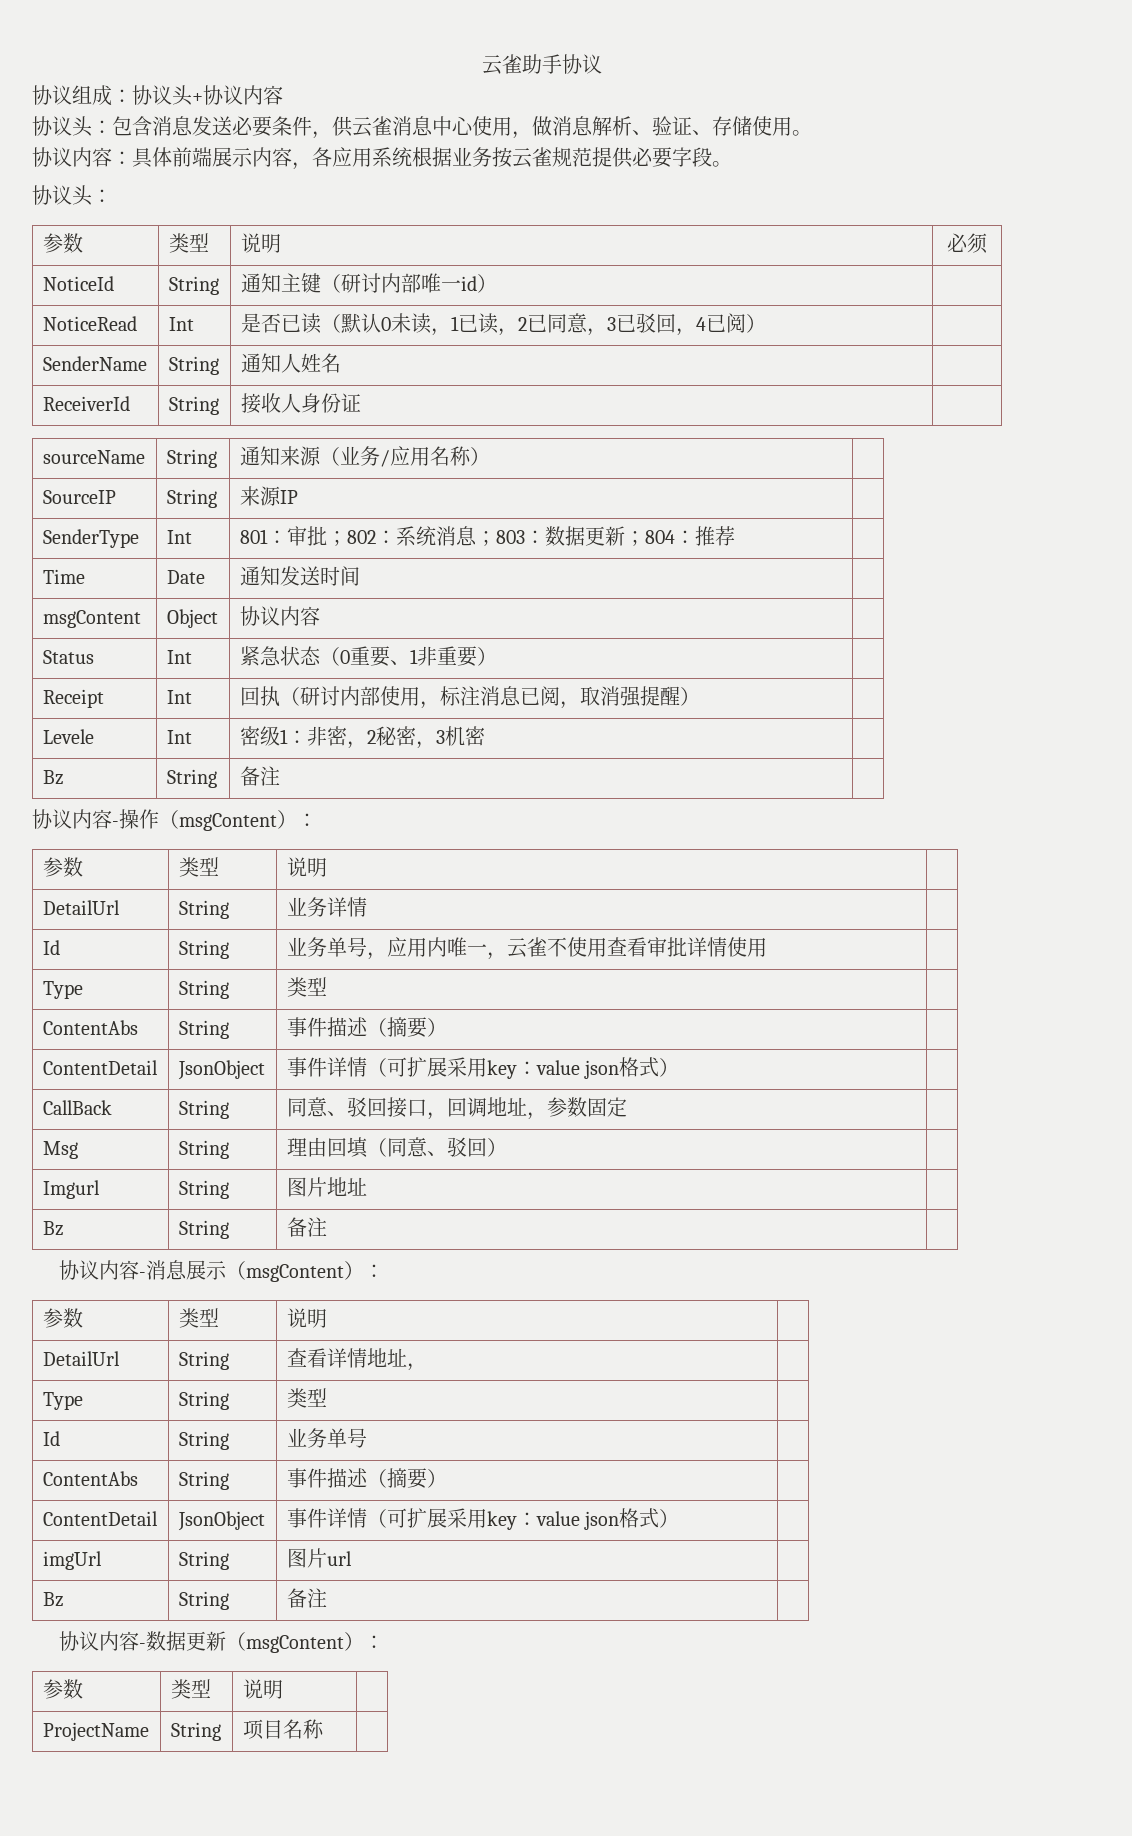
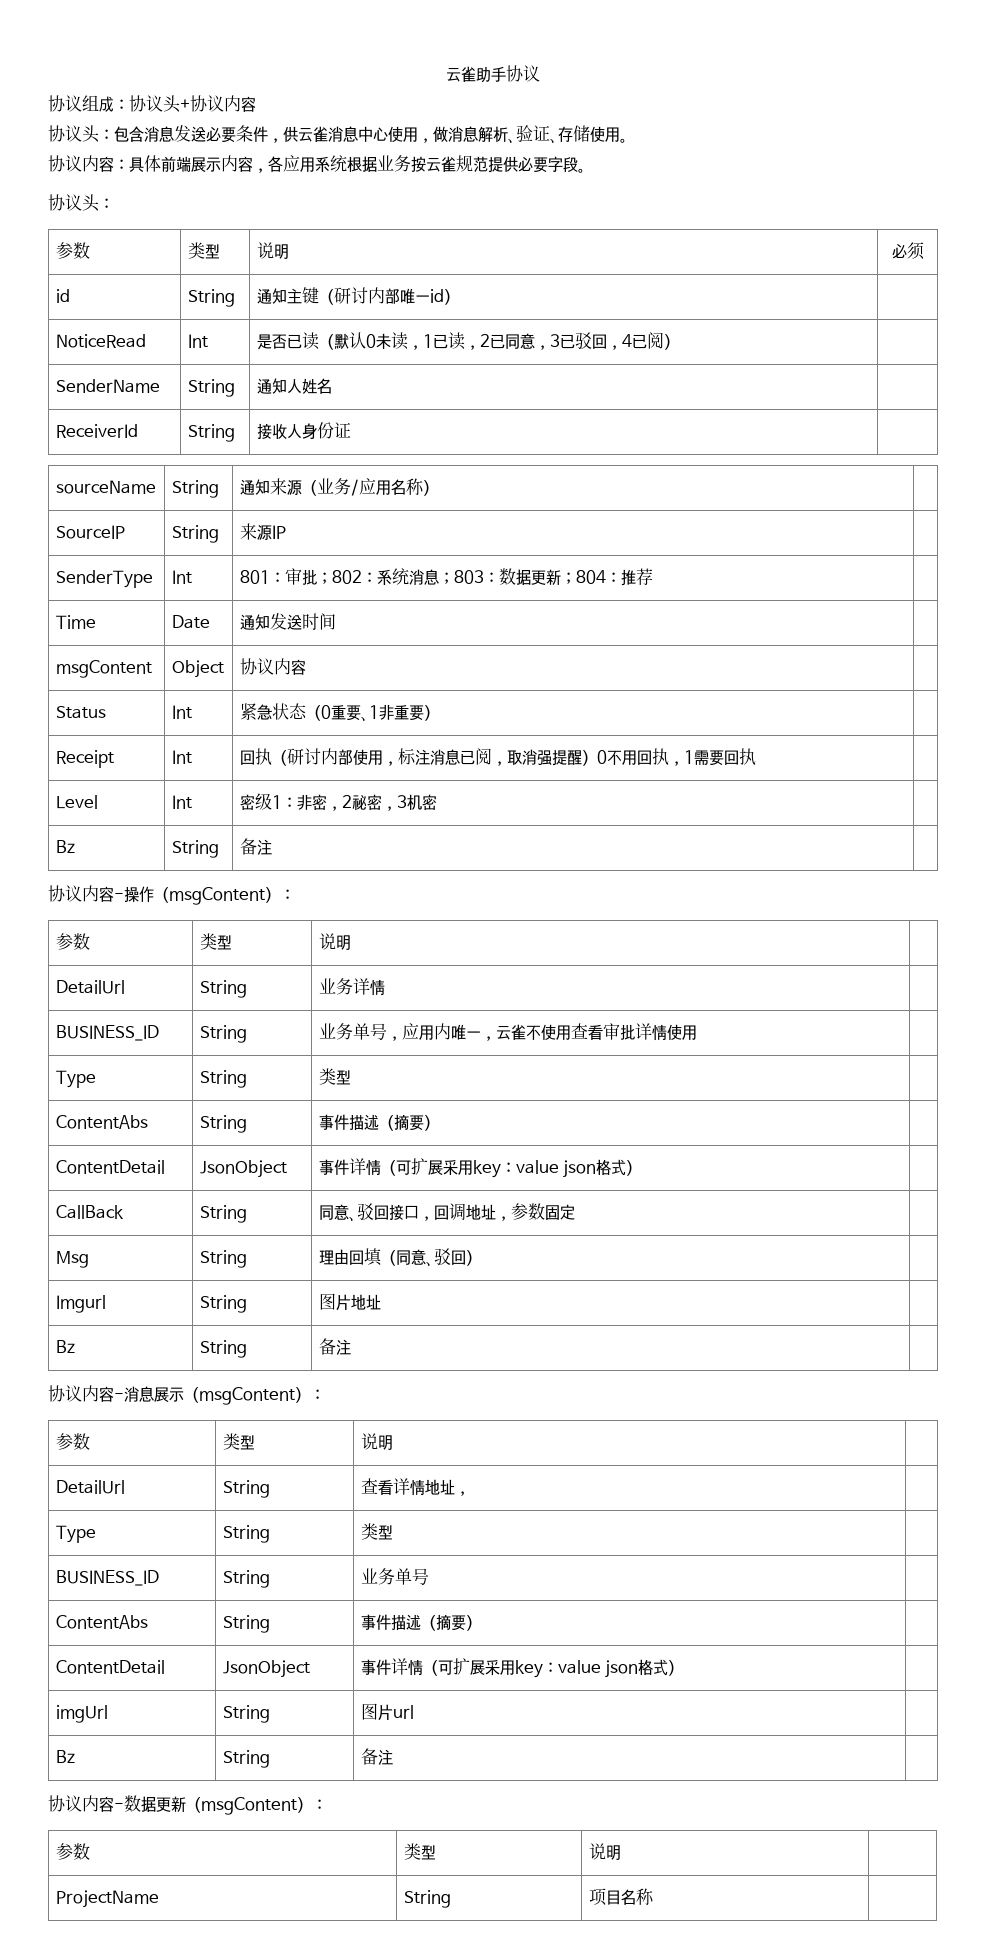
[42,276,114,291] NoticeId -> [55,289,70,303] id
[42,729,94,744] | // Levele -> [596,748,756,766] [55,795,98,809] 0不用回执，1需要回执 | // Level
[42,940,60,955] Id -> [55,1025,159,1041] BUSINESS_ID
[42,1431,60,1446] Id -> [55,1570,159,1586] BUSINESS_ID

